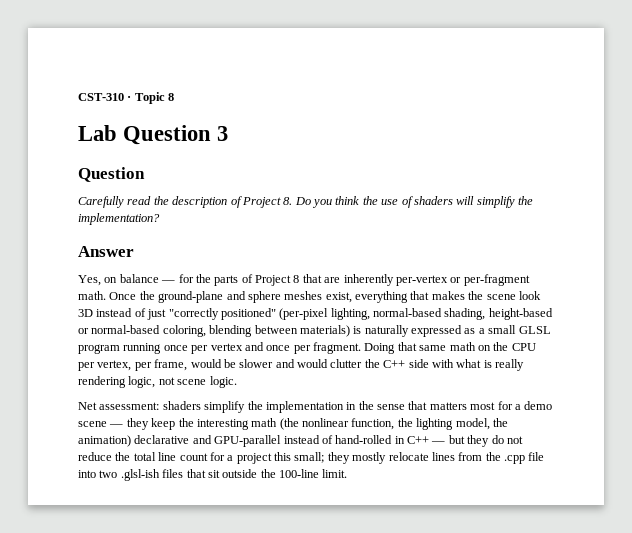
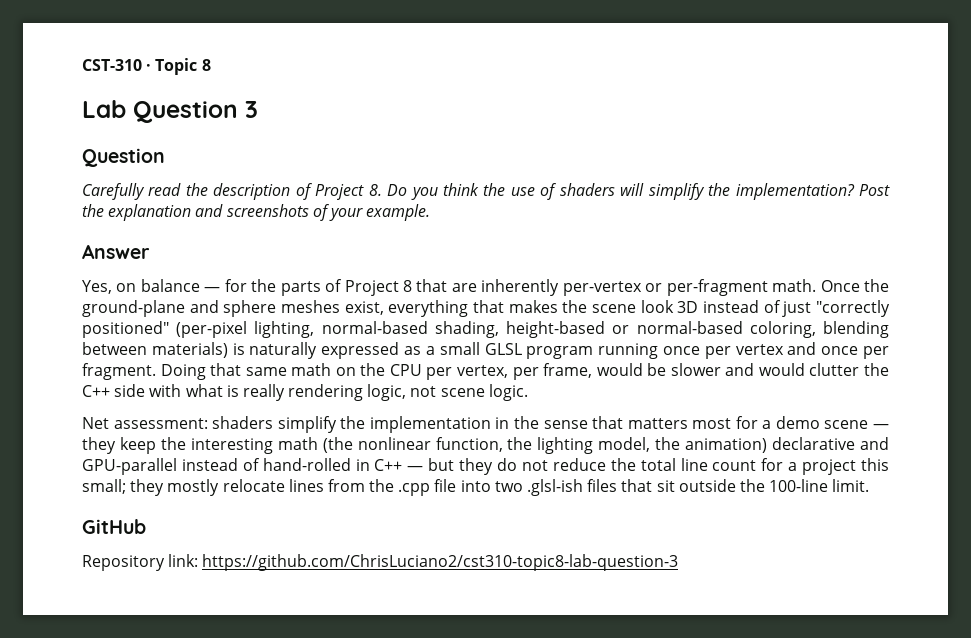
(160, 219) none -> [859,184,891,196] [82,204,431,221] Post the explanation and screenshots of your example.
(348, 473) none -> [82,519,146,534] [82,554,679,571] // GitHub // Repository link: https://github.com/ChrisLuciano2/cst310-topic8-lab-question-3

